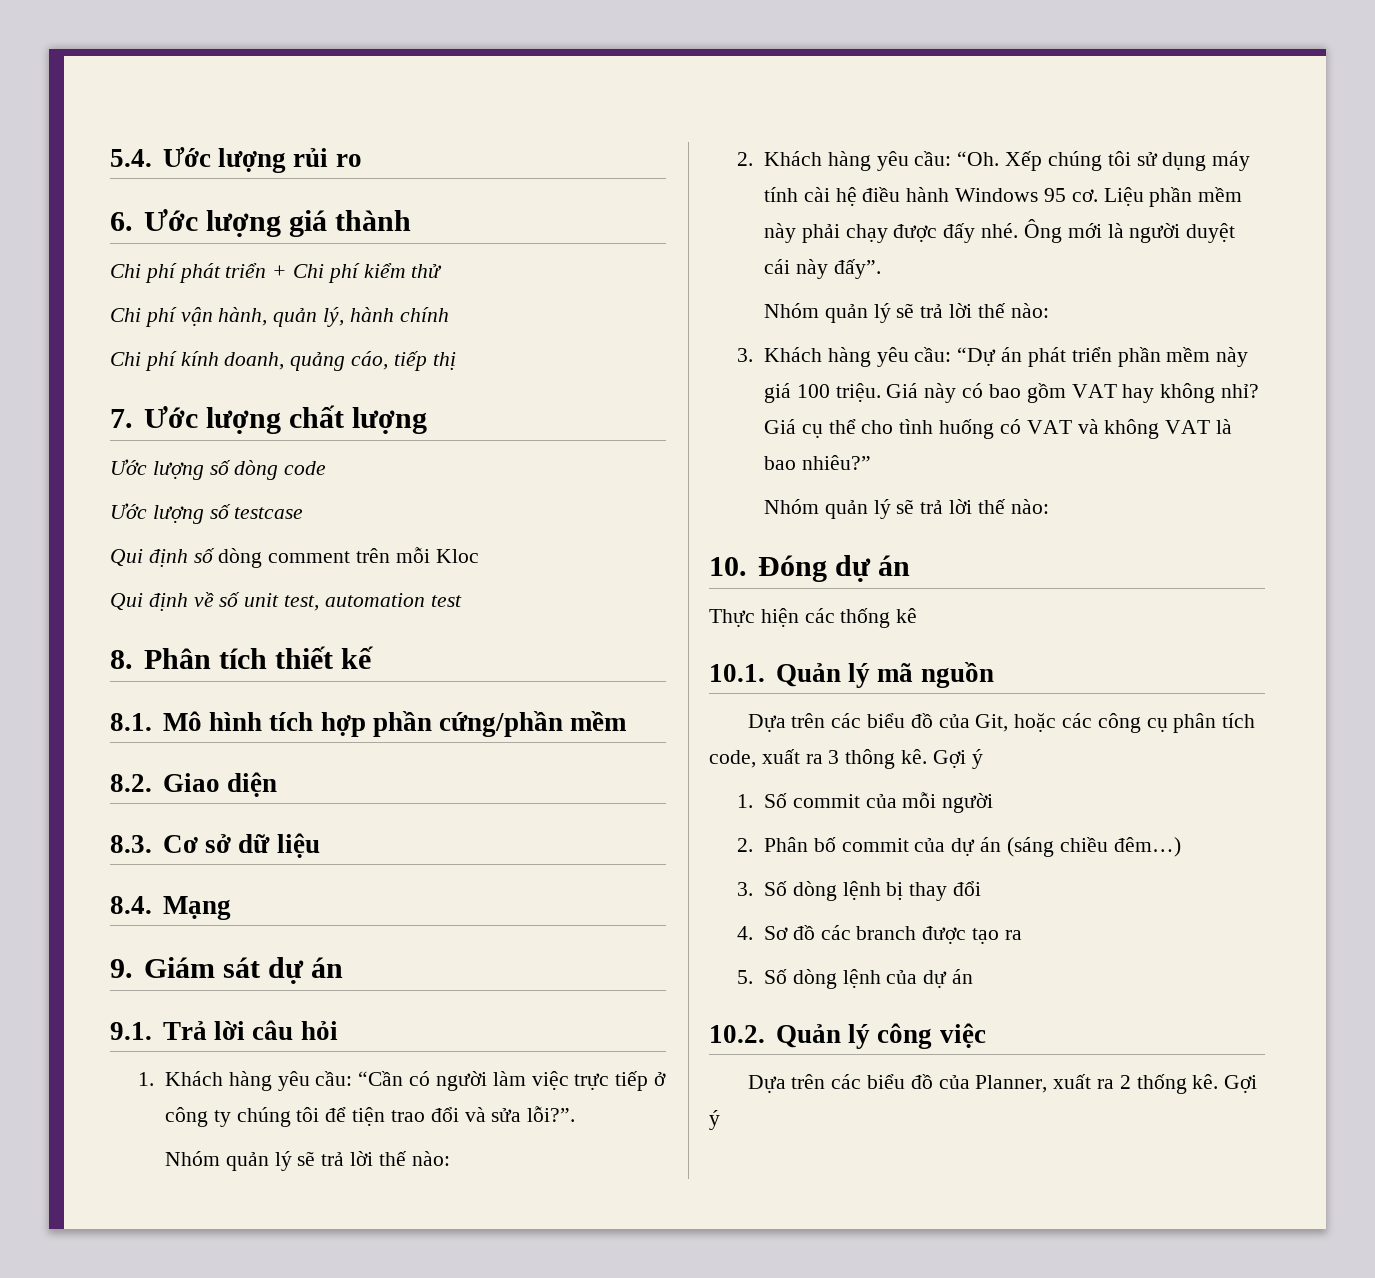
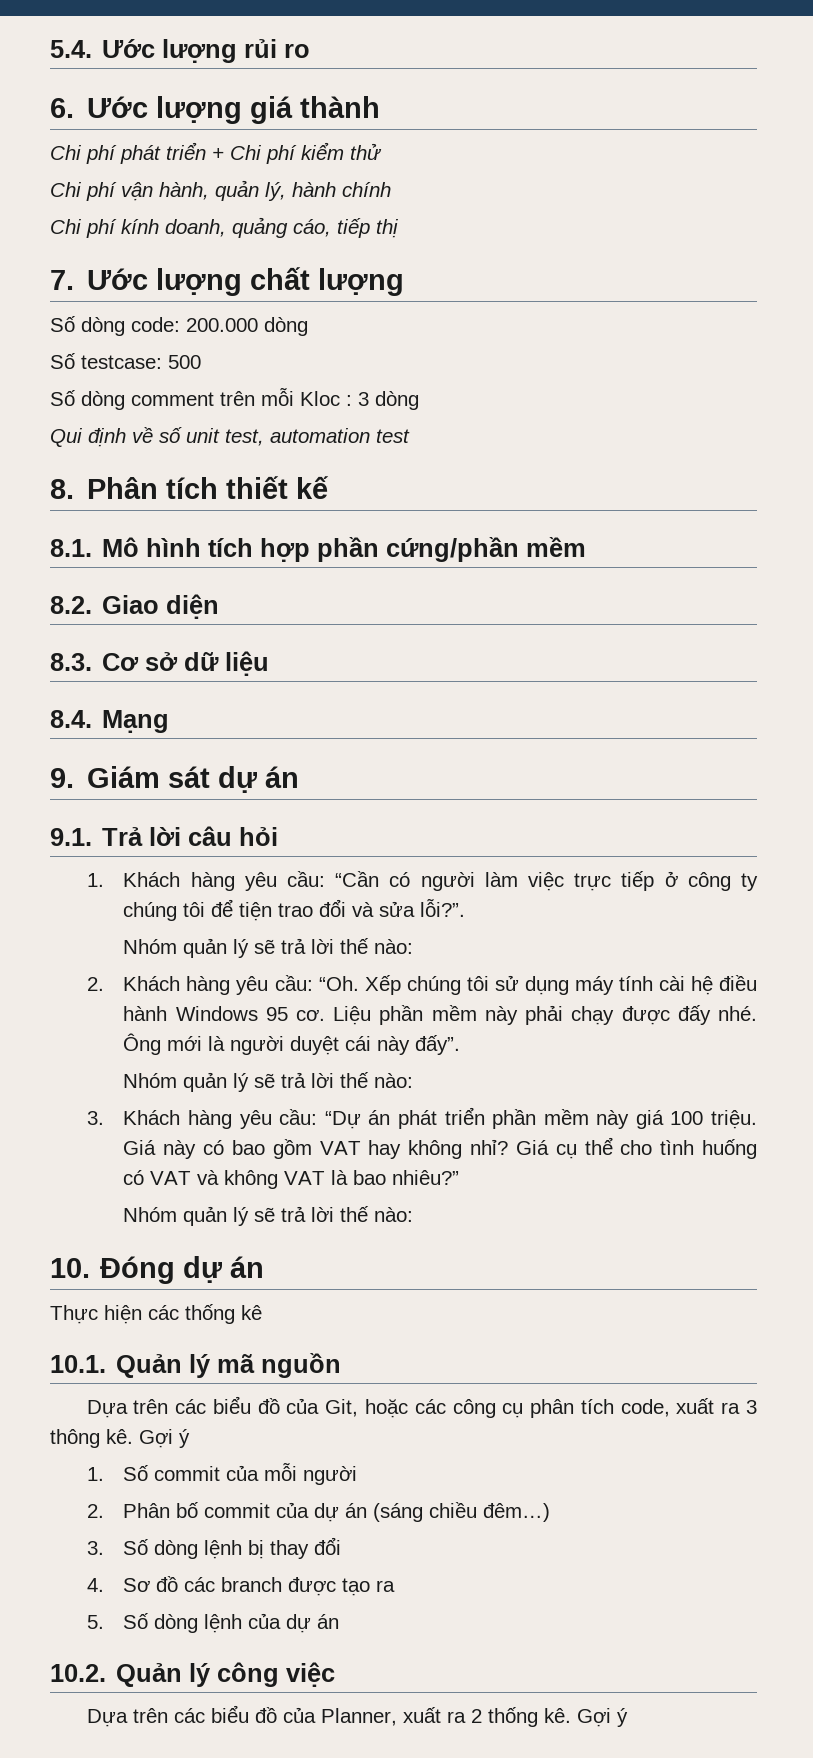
[110,459,327,480] [110,503,304,524] [110,548,215,567] Ước lượng số dòng code // Ước lượng số testcase // Qui định số -> [50,316,308,336] [50,353,201,369] [50,390,75,406] Số dòng code: 200.000 dòng // Số testcase: 500 // Số
(479, 556) none -> [346,391,419,410] : 3 dòng

